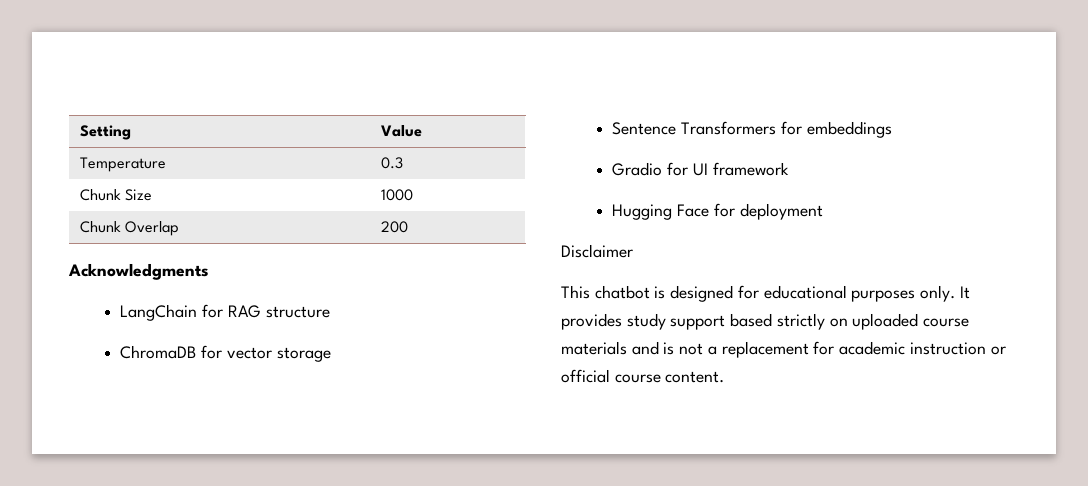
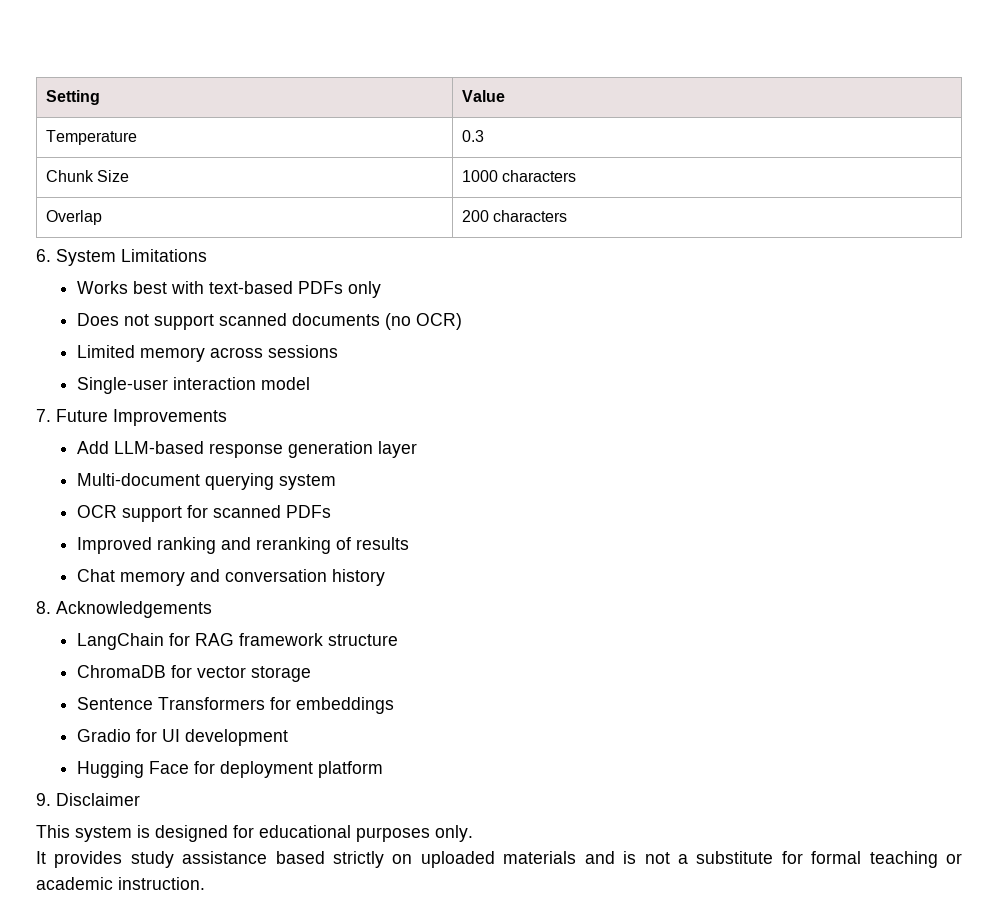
[80,221,122,233] // Chunk -> [502,170,577,182] characters //
[68,263,209,280] // Acknowledgments -> [493,210,568,222] [36,249,207,266] [76,281,381,298] [76,313,462,330] [76,345,338,362] [76,377,310,394] [36,409,227,426] [76,441,417,458] [76,473,336,490] [76,505,331,522] [76,537,409,554] [76,569,385,586] [36,601,212,618] characters // 6. System Limitations // Works best with text-based PDFs only // Does not support scanned documents (no OCR) // Limited memory across sessions // Single-user interaction model // 7. Future Improvements // Add LLM-based response generation layer // Multi-document querying system // OCR support for scanned PDFs // Improved ranking and reranking of results // Chat memory and conversation history // 8. Acknowledgements
(261, 311) none -> [238,633,323,646] framework
[712,162,789,176] framework -> [184,729,288,746] development
(823, 211) // -> [317,761,383,778] [36,793,51,806] platform // 9.
[594,285,650,299] chatbot -> [75,826,132,842] system
(956, 293) none -> (473, 833) //
[670,315,726,330] support -> [182,851,268,864] assistance
[923,318,970,327] course -> (495, 859) none
[721,341,1006,358] [561,369,725,383] replacement for academic instruction or official course content. -> [696,851,962,868] [36,877,205,890] substitute for formal teaching or academic instruction.

